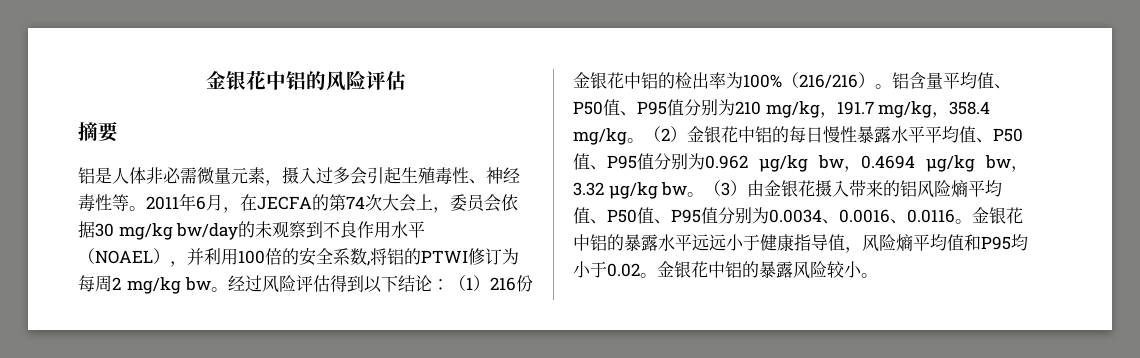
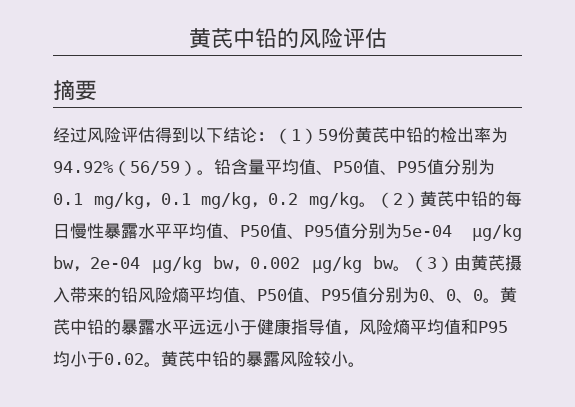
[205,71,306,90] 金银花中铝 -> [188,28,277,49] 黄芪中铅
[78,167,520,186] [78,193,518,213] [78,221,426,240] [78,248,519,267] [78,275,228,294] 铝是人体非必需微量元素，摄入过多会引起生殖毒性、神经毒性等。2011年6月，在JECFA的第74次大会上，委员会依据30 mg/kg bw/day的未观察到不良作用水平（NOAEL），并利用100倍的安全系数,将铝的PTWI修订为每周2 mg/kg bw。 -> (97, 90) none
[490,275,533,292] [573,72,909,89] 216份金银花中铝的检出率为100%（216/216）。铝 -> [318,127,508,143] [53,159,231,176] 59份黄芪中铅的检出率为94.92%（56/59）。铅
[735,101,991,118] 210 mg/kg，191.7 mg/kg，358.4 -> [53,192,299,209] 0.1 mg/kg，0.1 mg/kg，0.2
[687,126,772,143] 金银花中铝 -> [420,191,488,207] 黄芪中铅
[705,155,1028,172] [573,182,604,196] 0.962 μg/kg bw，0.4694 μg/kg bw，3.32 -> [402,224,522,241] [53,256,300,273] 5e-04 μg/kg bw，2e-04 μg/kg bw，0.002
[764,180,816,197] 金银花 -> [471,255,505,271] 黄芪
[900,180,918,197] 铝 -> [121,287,138,303] 铅
[769,207,1023,224] [573,234,607,251] 0.0034、0.0016、0.0116。金银花中铝 -> [419,287,517,303] [53,319,104,335] 0、0、0。黄芪中铅
[657,261,742,278] 金银花中铝 -> [161,351,229,367] 黄芪中铅

